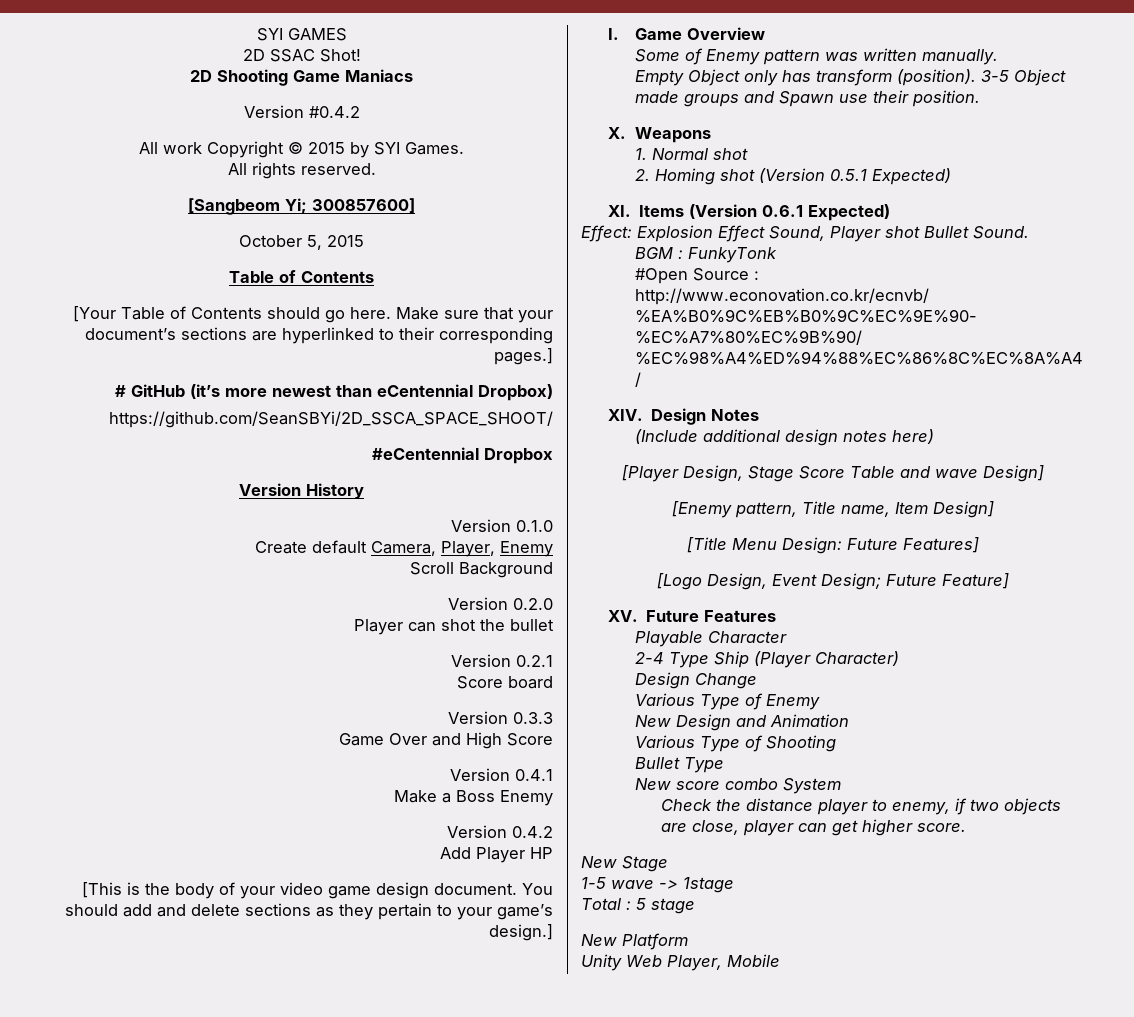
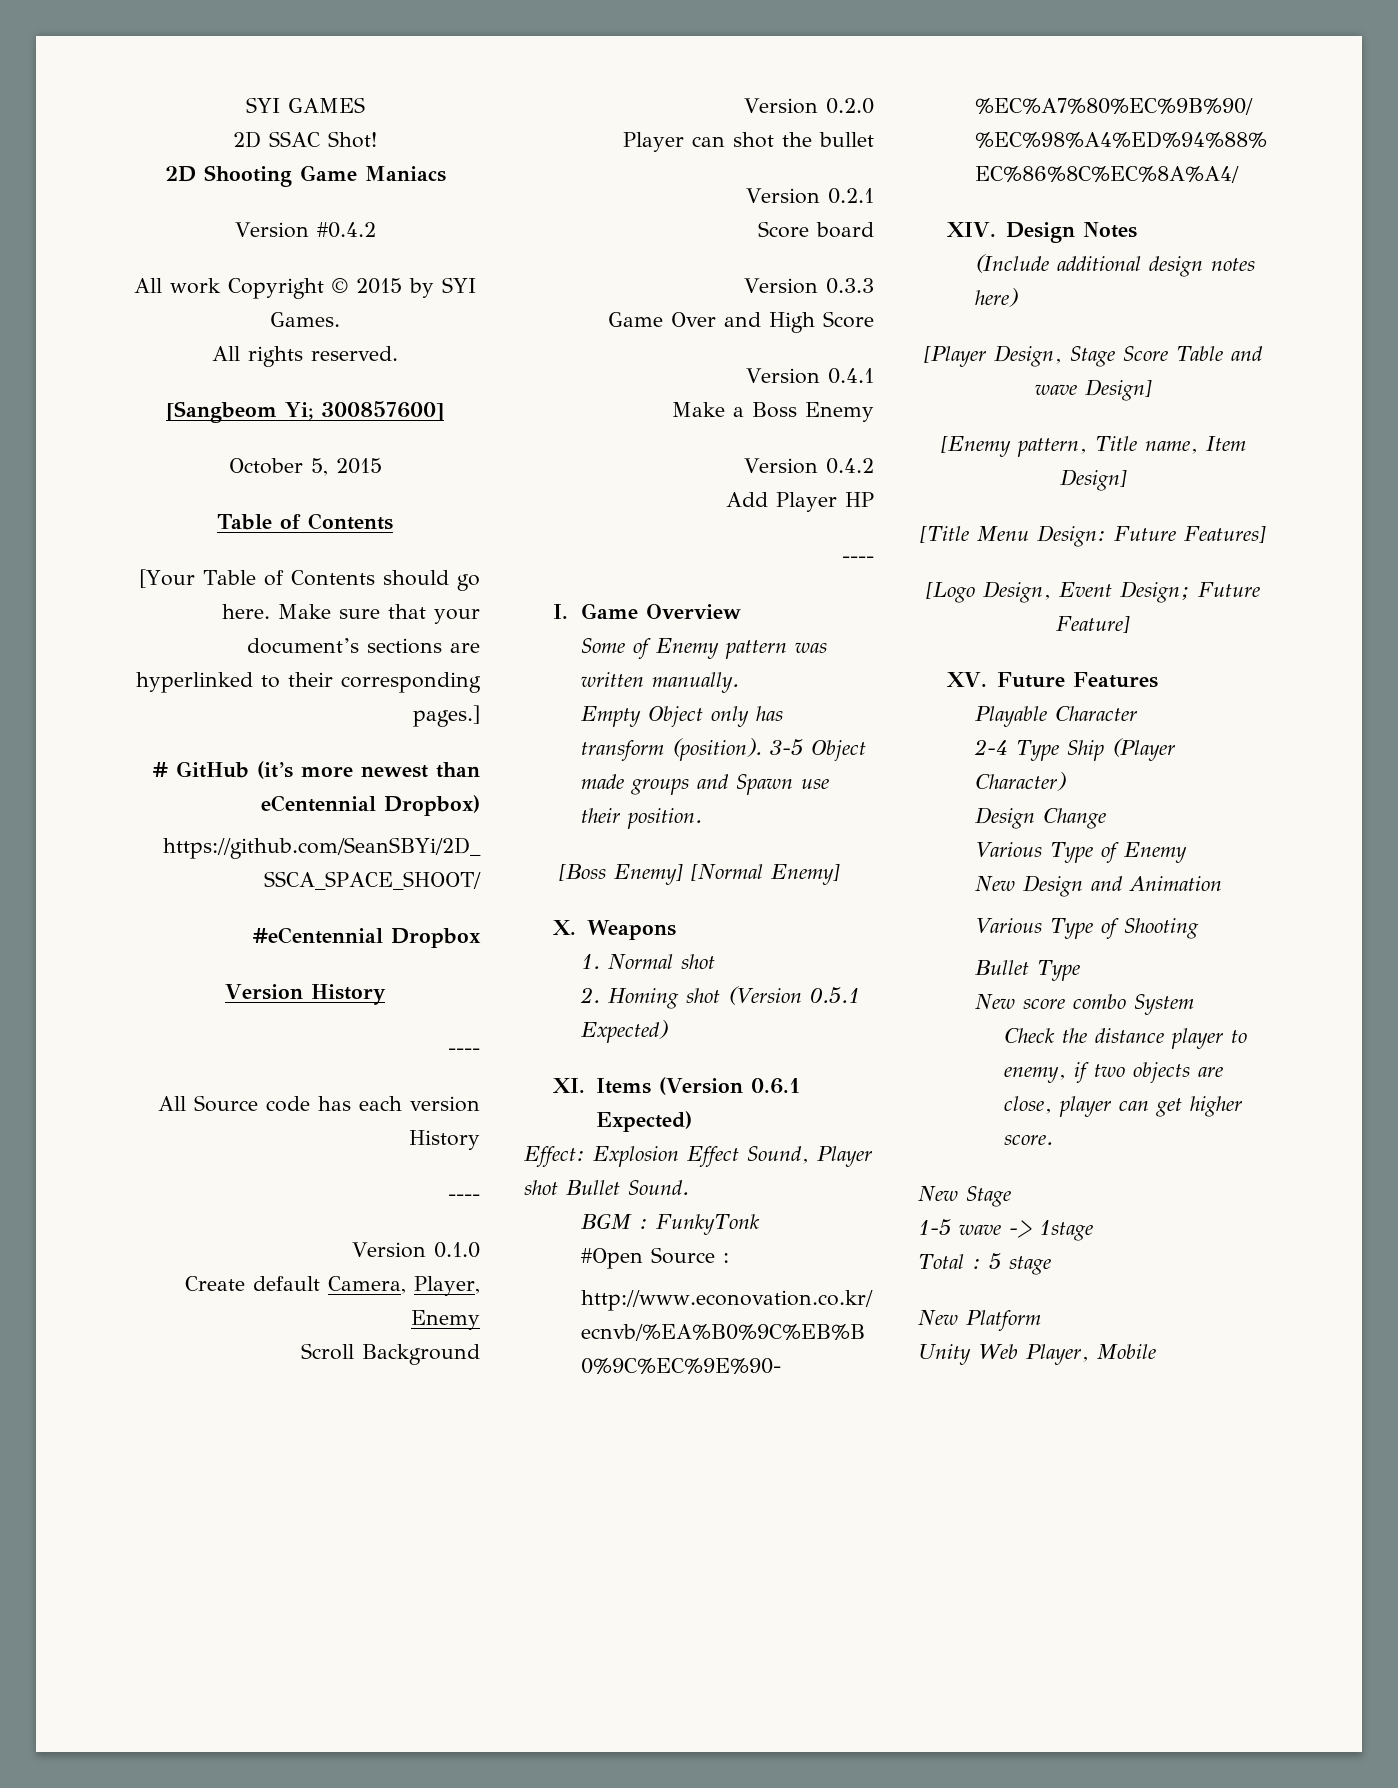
(364, 491) none -> [448,1048,480,1055] [158,1095,480,1112] [409,1130,480,1150] [448,1194,480,1201] // ---- // All Source code has each version History // ----
[82,882,553,899] [65,903,553,920] [489,924,553,941] [This is the body of your video game design document. You should add and delete sections as they pertain to your game’s design.] -> [842,556,874,563] ----
(980, 98) none -> [558,863,840,885] // [Boss Enemy] [Normal Enemy]

